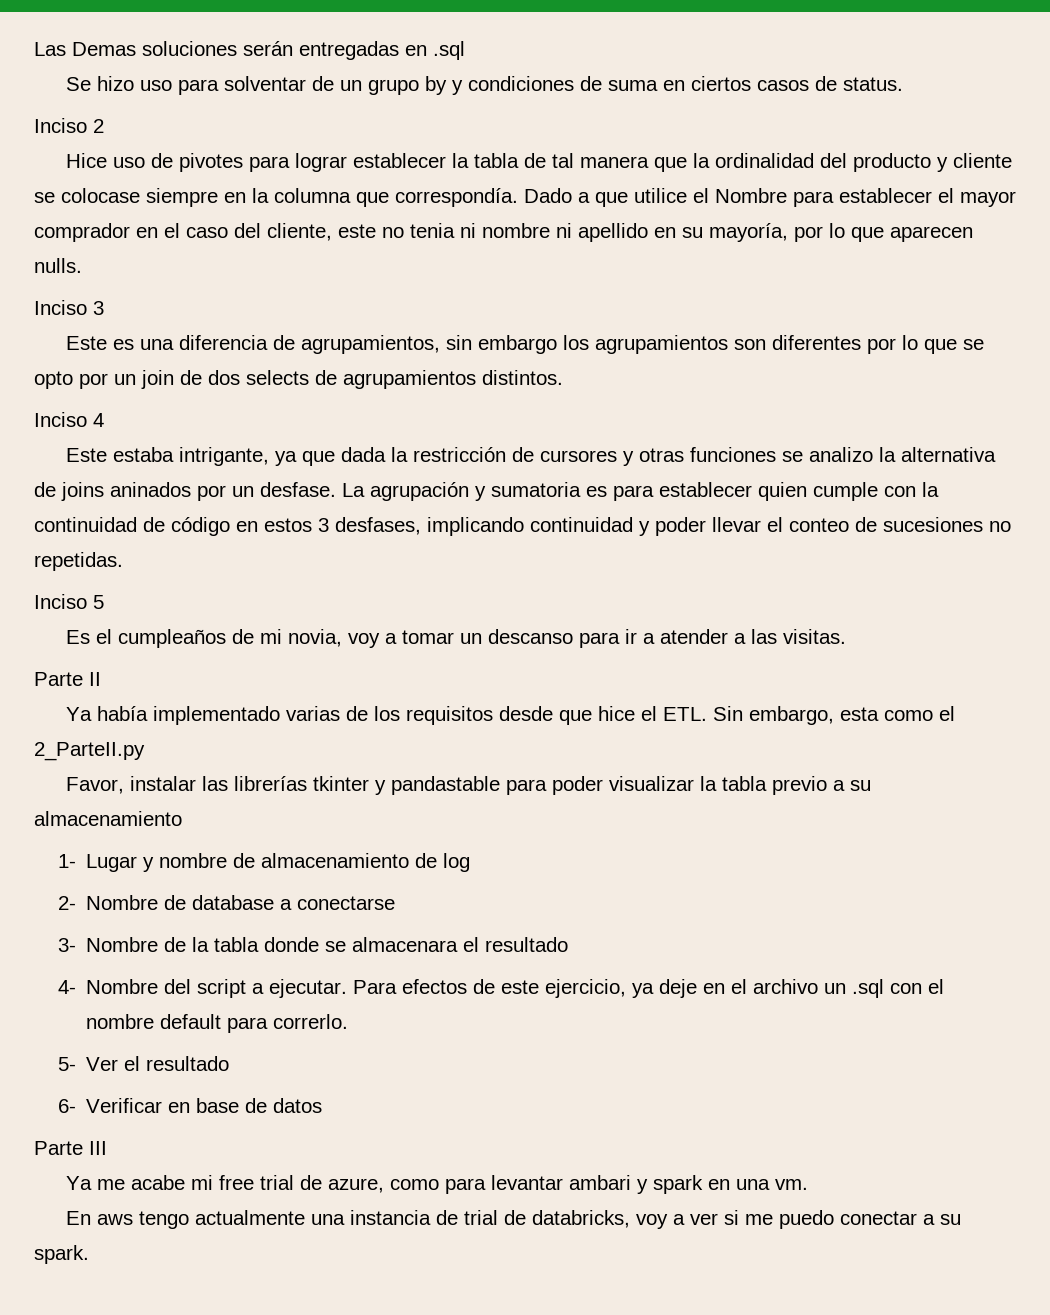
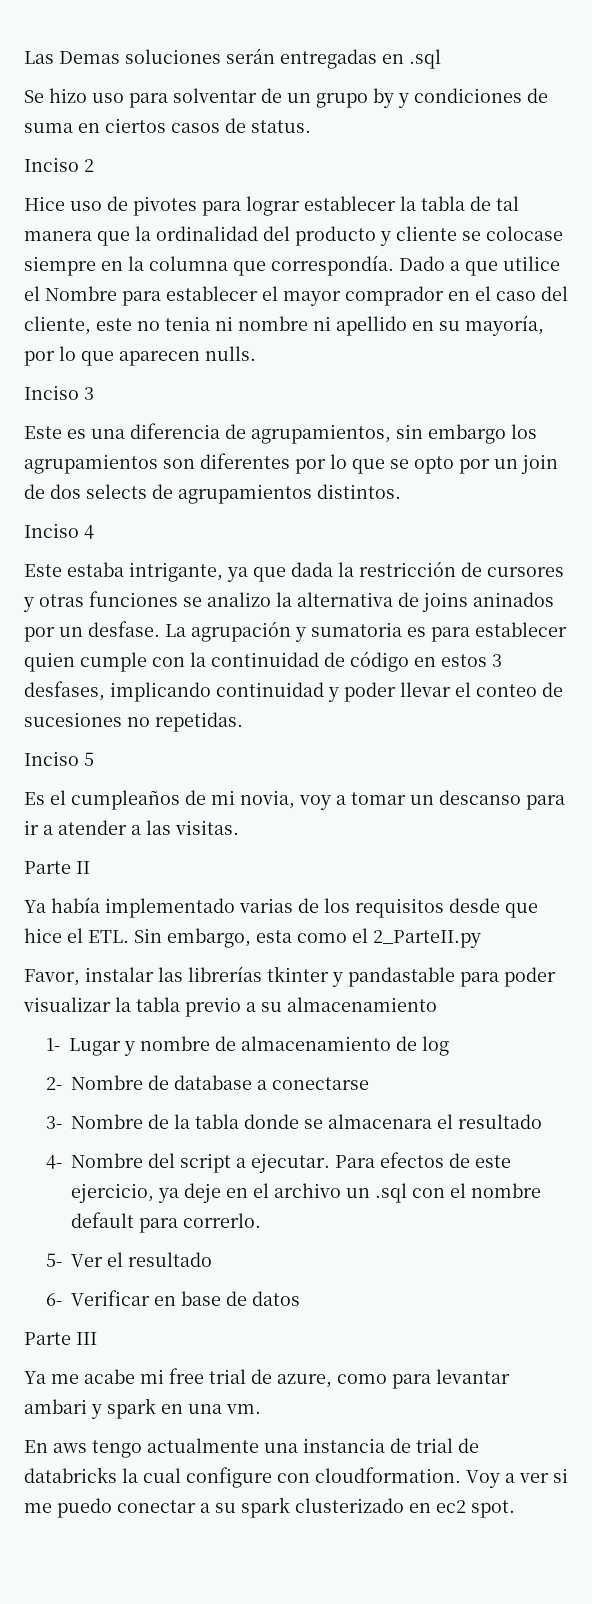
[532,1210,669,1229] databricks, voy -> [24,1467,500,1488] databricks la cual configure con cloudformation. Voy
[34,1245,89,1264] spark. -> [241,1497,515,1518] spark clusterizado en ec2 spot.

